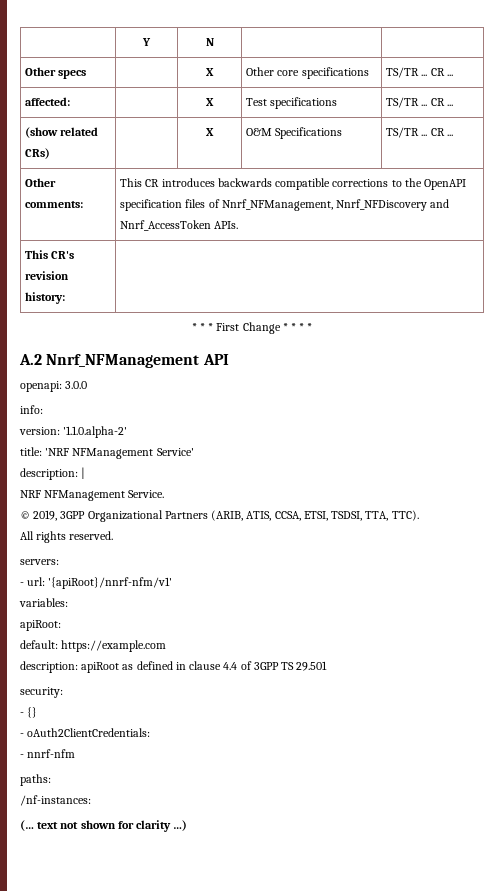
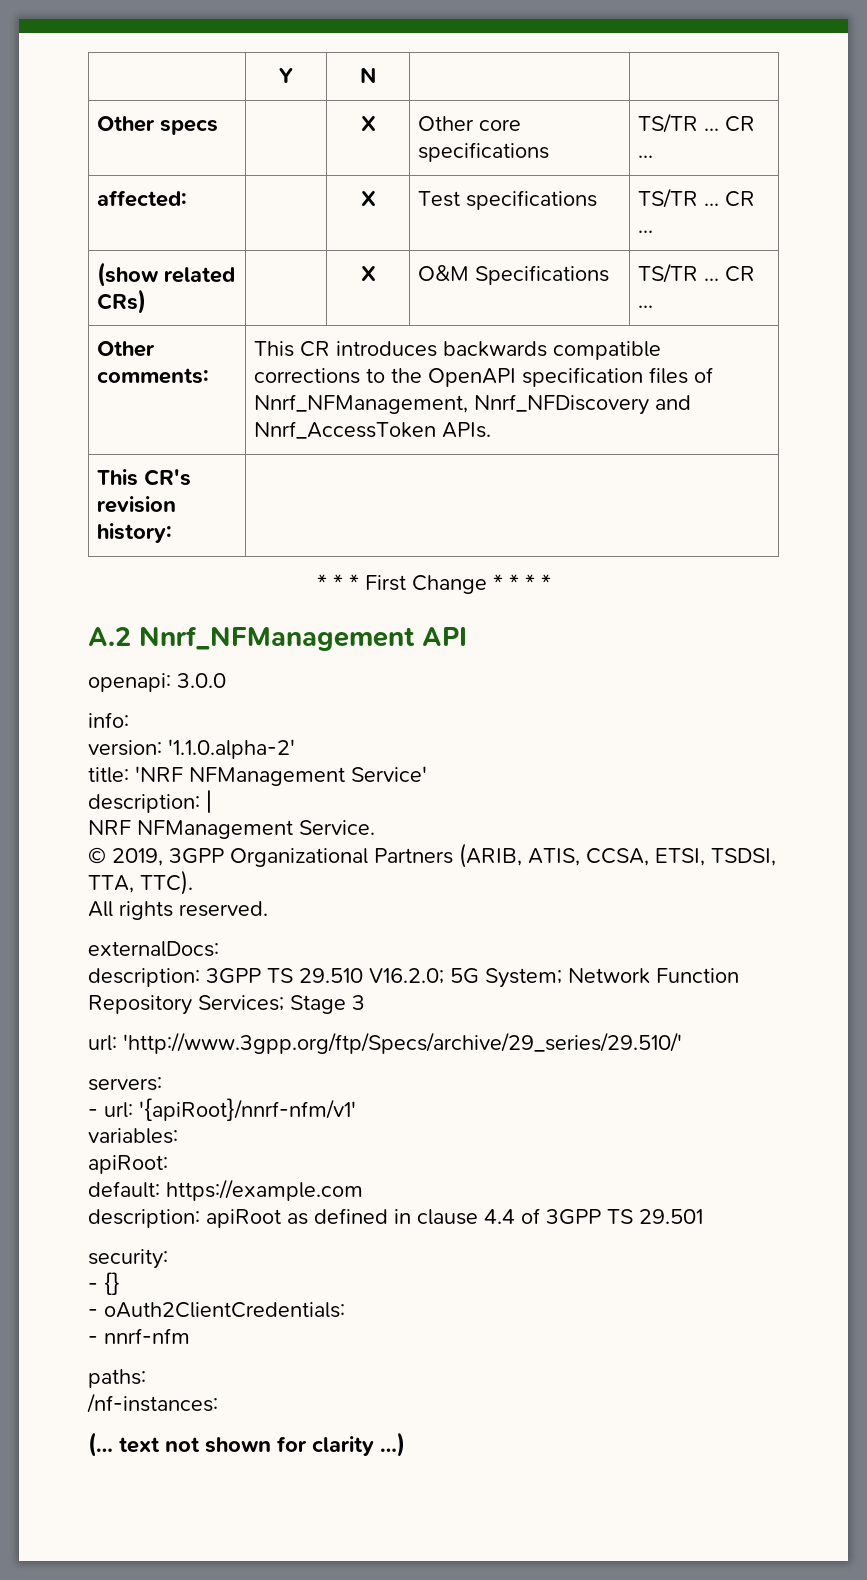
(114, 535) none -> [88,941,219,957] [88,968,739,988] [88,995,365,1015] [88,1032,682,1054] // externalDocs: // description: 3GPP TS 29.510 V16.2.0; 5G System; Network Function Repository Services; Stage 3 // url: 'http://www.3gpp.org/ftp/Specs/archive/29_series/29.510/'

